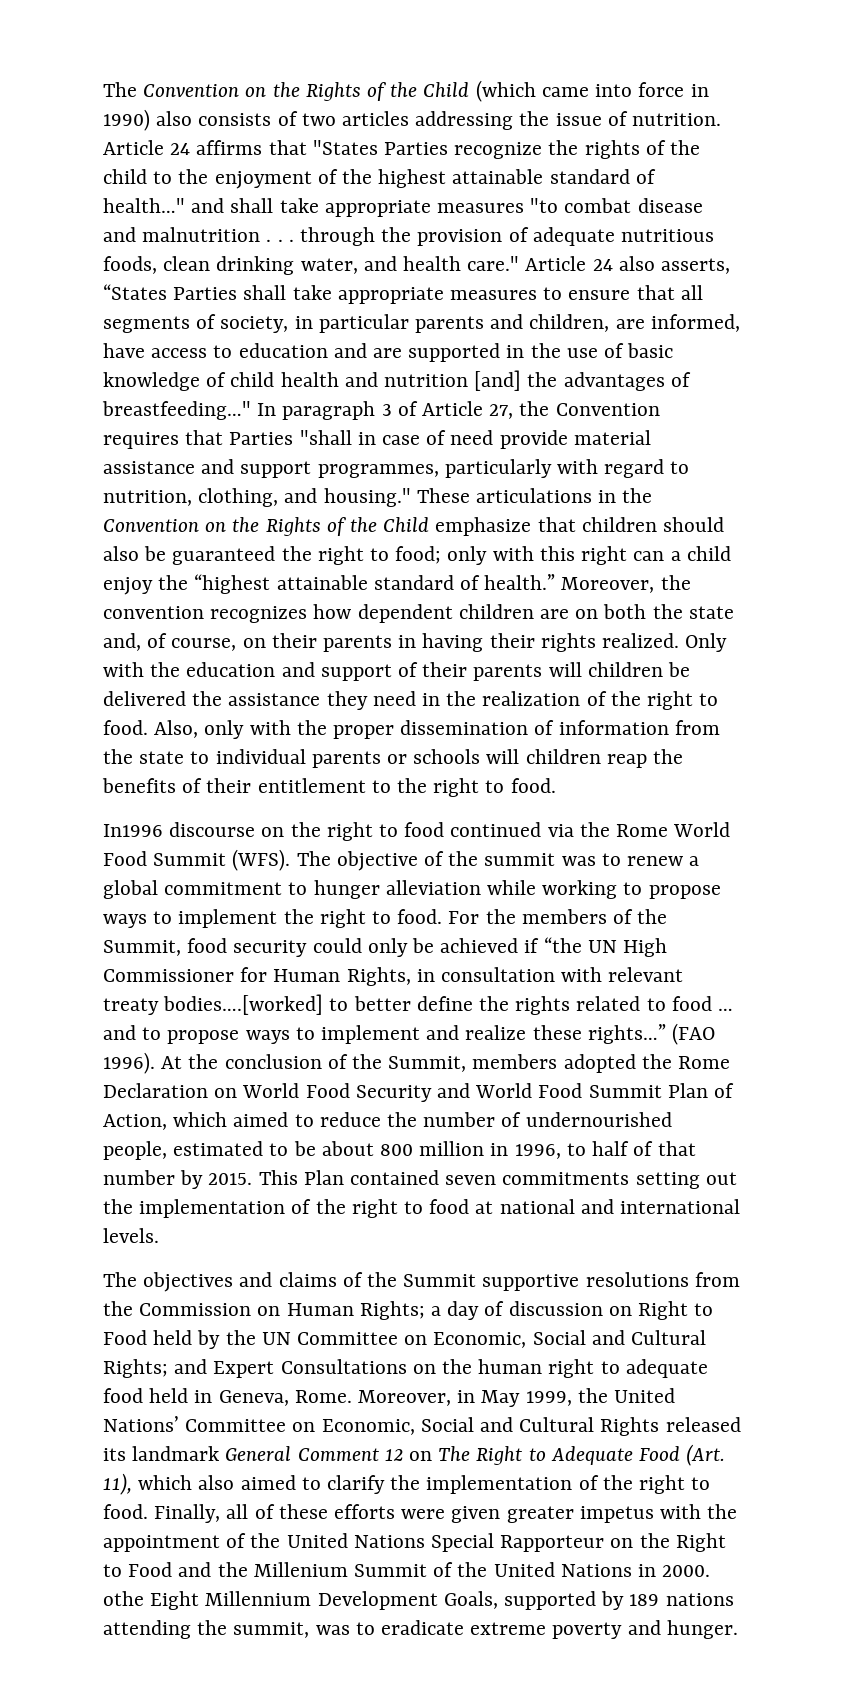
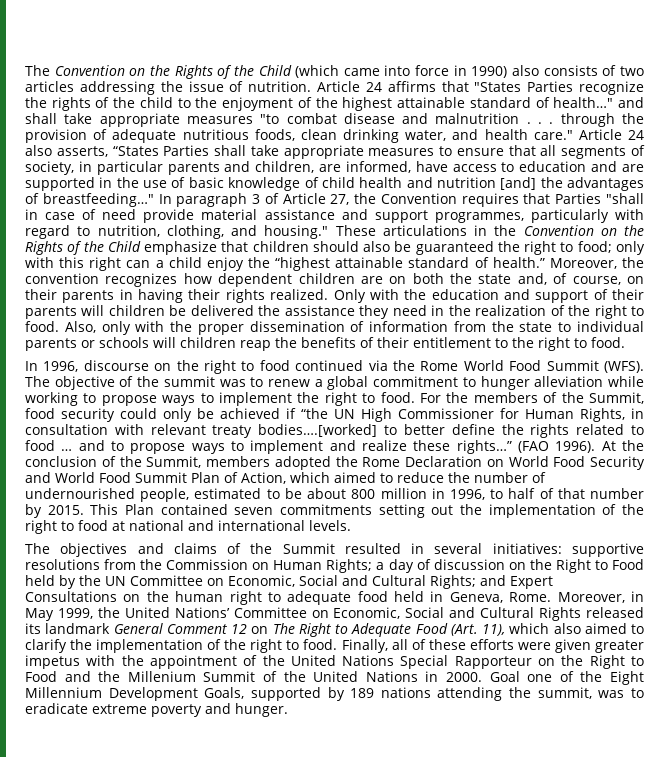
[103,824,163,837] In1996 -> [25,361,79,372] In 1996,
(477, 1280) none -> [344,543,562,554] resulted in several initiatives:
(632, 1311) none -> [529,559,552,570] the
[103,1591,144,1606] othe -> [489,671,603,682] Goal one of the

